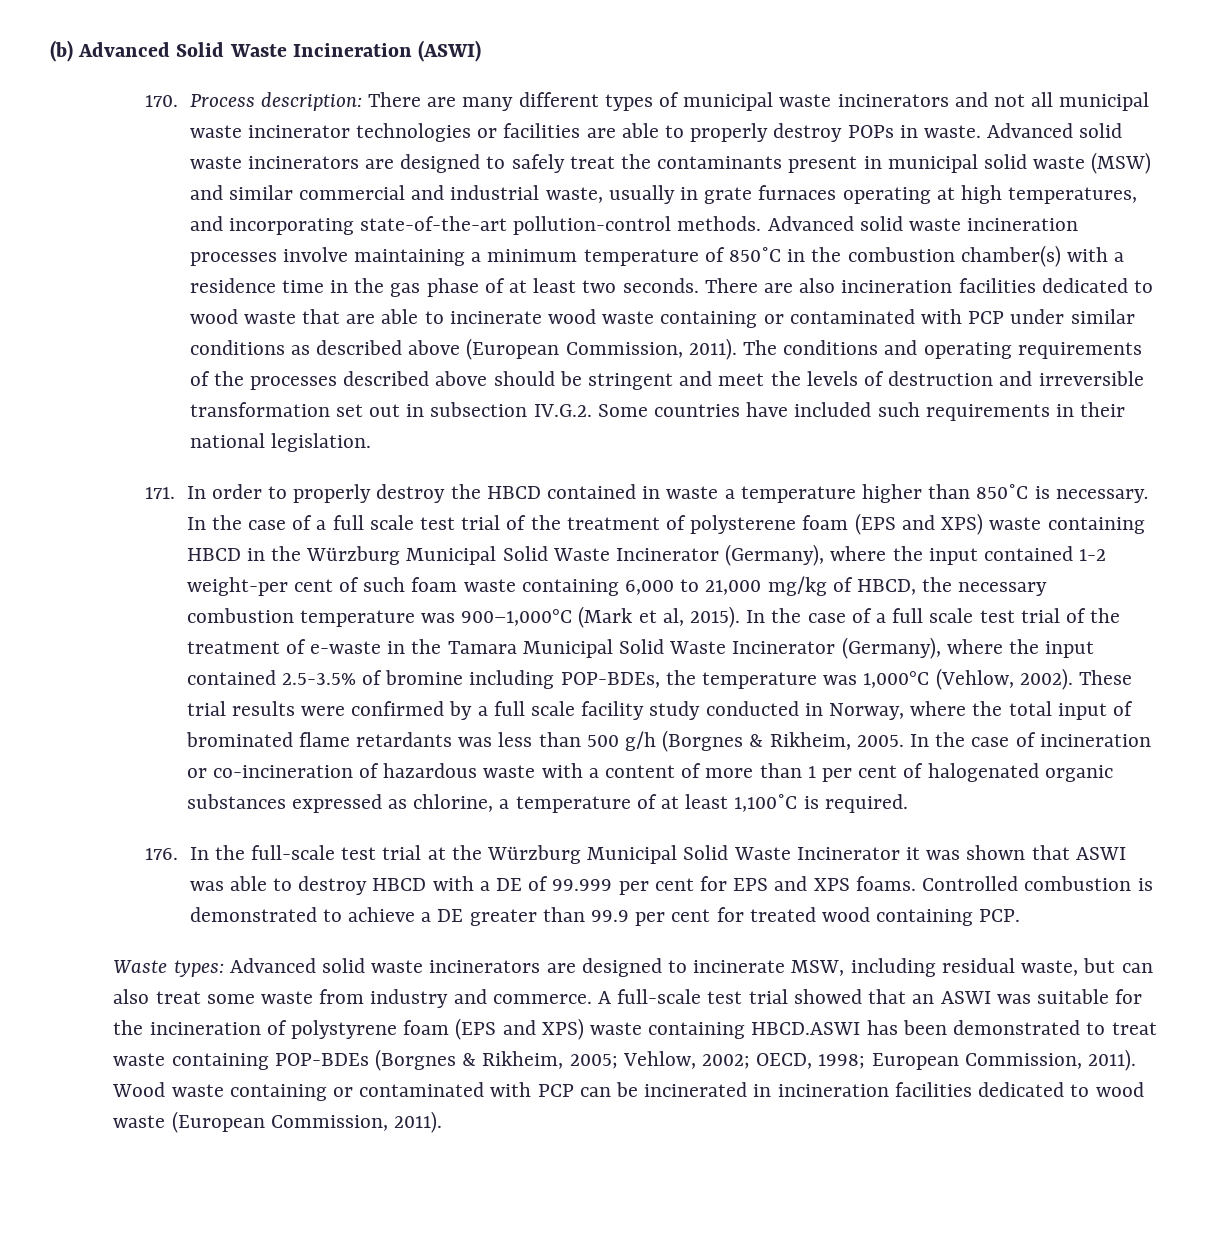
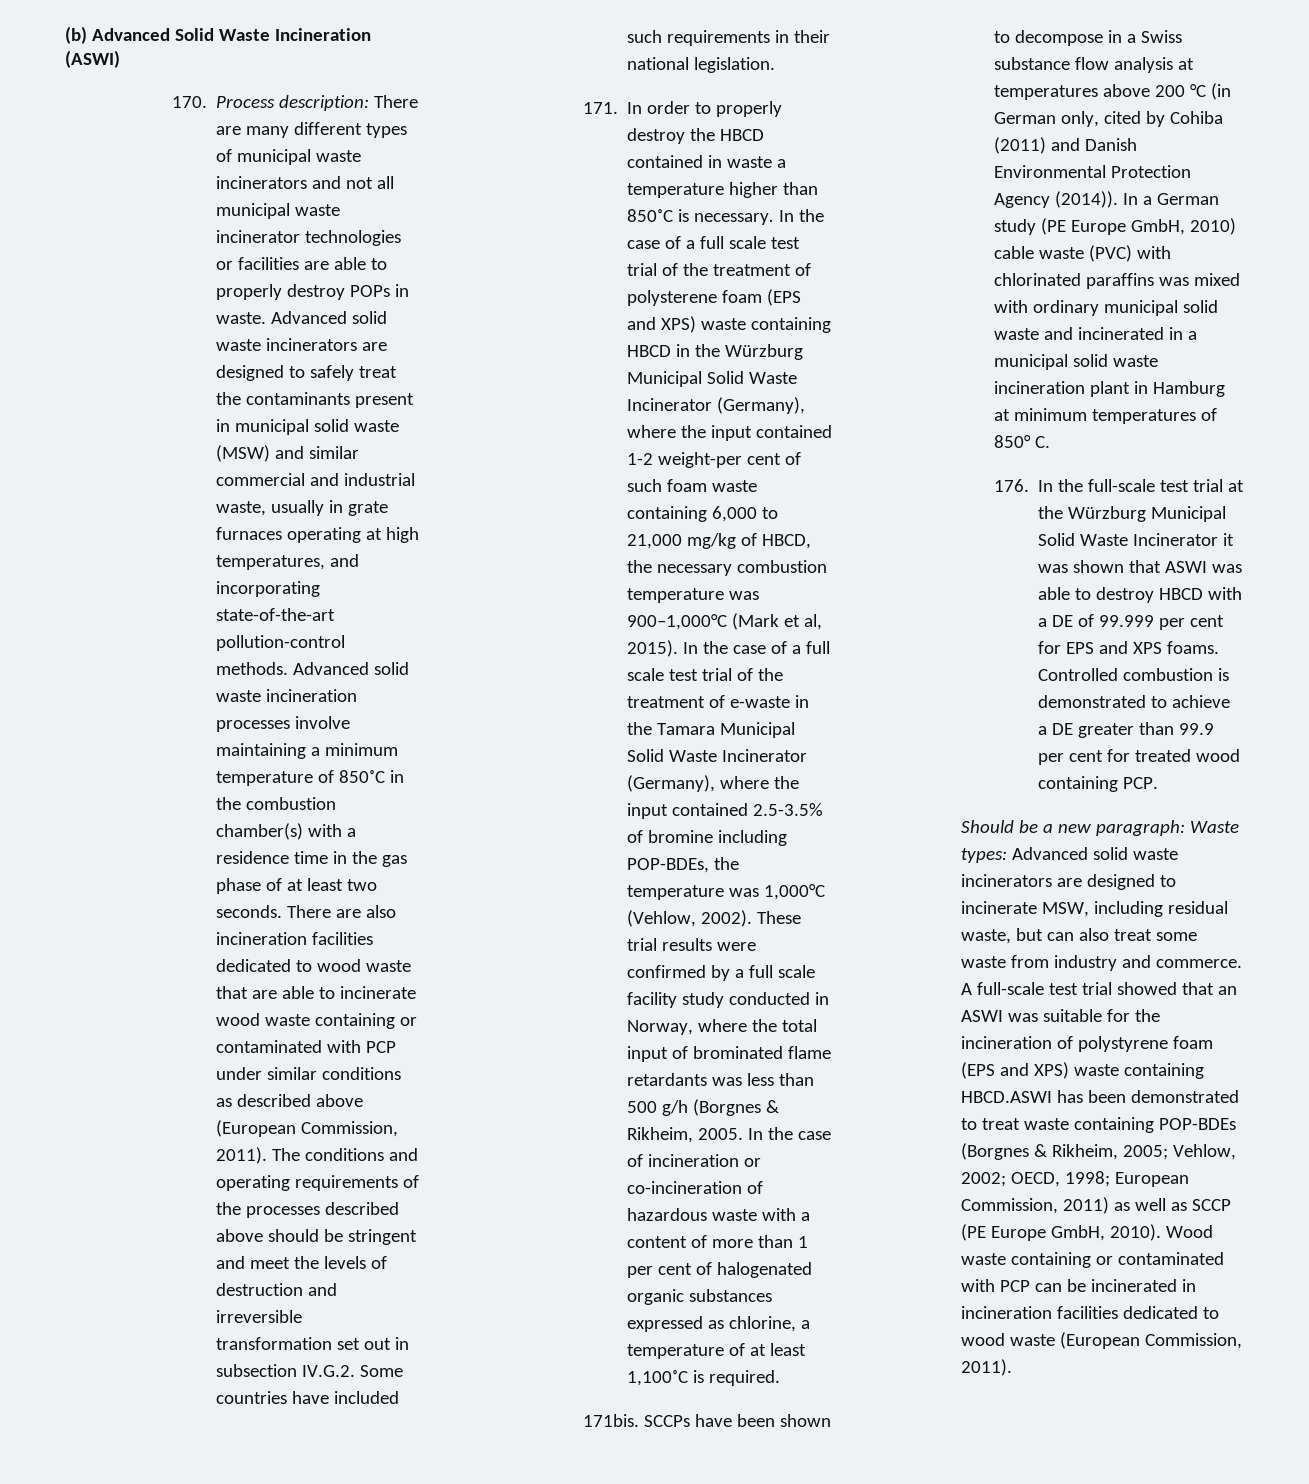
(908, 803) none -> [583,1414,832,1427] [994,30,1183,46] [994,57,1195,73] [994,83,1232,100] [994,111,1224,127] [994,137,1138,154] [994,165,1192,178] [994,191,1220,208] [994,218,1237,235] [994,245,1172,262] [994,273,1241,289] [994,300,1219,316] [994,327,1198,340] [994,354,1159,370] [994,381,1226,397] [994,408,1218,424] [994,435,1051,448] // 171bis. SCCPs have been shown to decompose in a Swiss substance flow analysis at temperatures above 200 °C (in German only, cited by Cohiba (2011) and Danish Environmental Protection Agency (2014)). In a German study (PE Europe GmbH, 2010) cable waste (PVC) with chlorinated paraffins was mixed with ordinary municipal solid waste and incinerated in a municipal solid waste incineration plant in Hamburg at minimum temperatures of 850° C.
(1021, 915) none -> [960,820,1185,836] Should be a new paragraph:
[1088,1049,1137,1071] 2011). -> [1062,1197,1231,1214] [960,1224,1161,1241] 2011) as well as SCCP (PE Europe GmbH, 2010).

